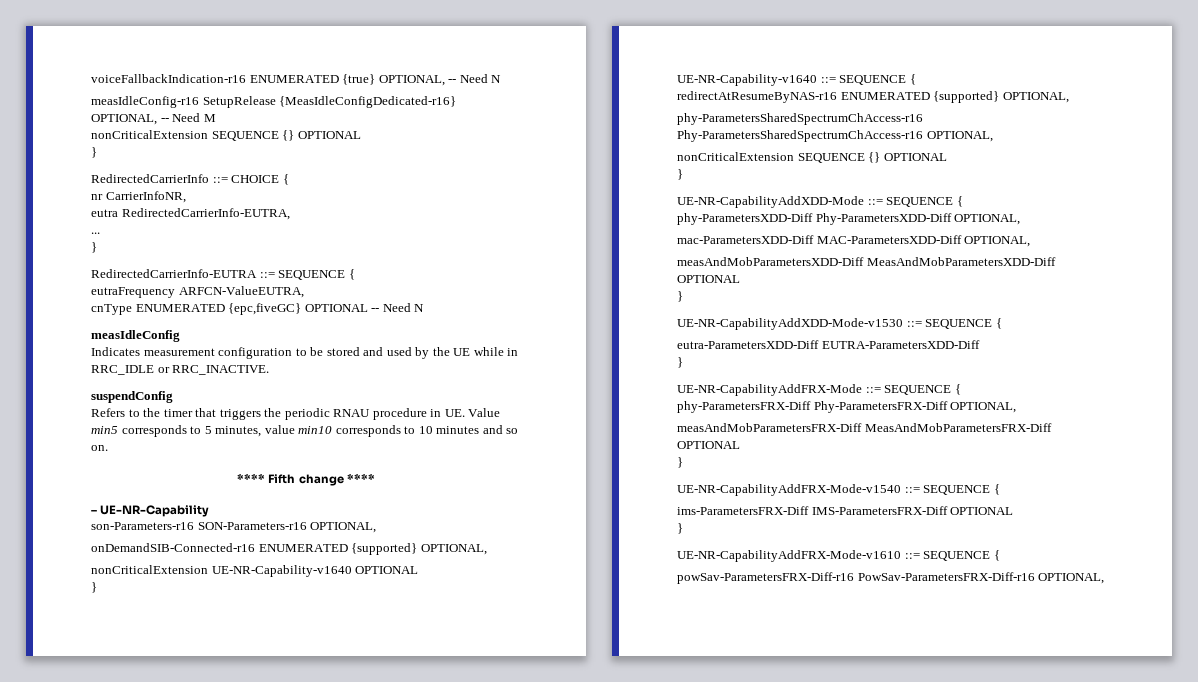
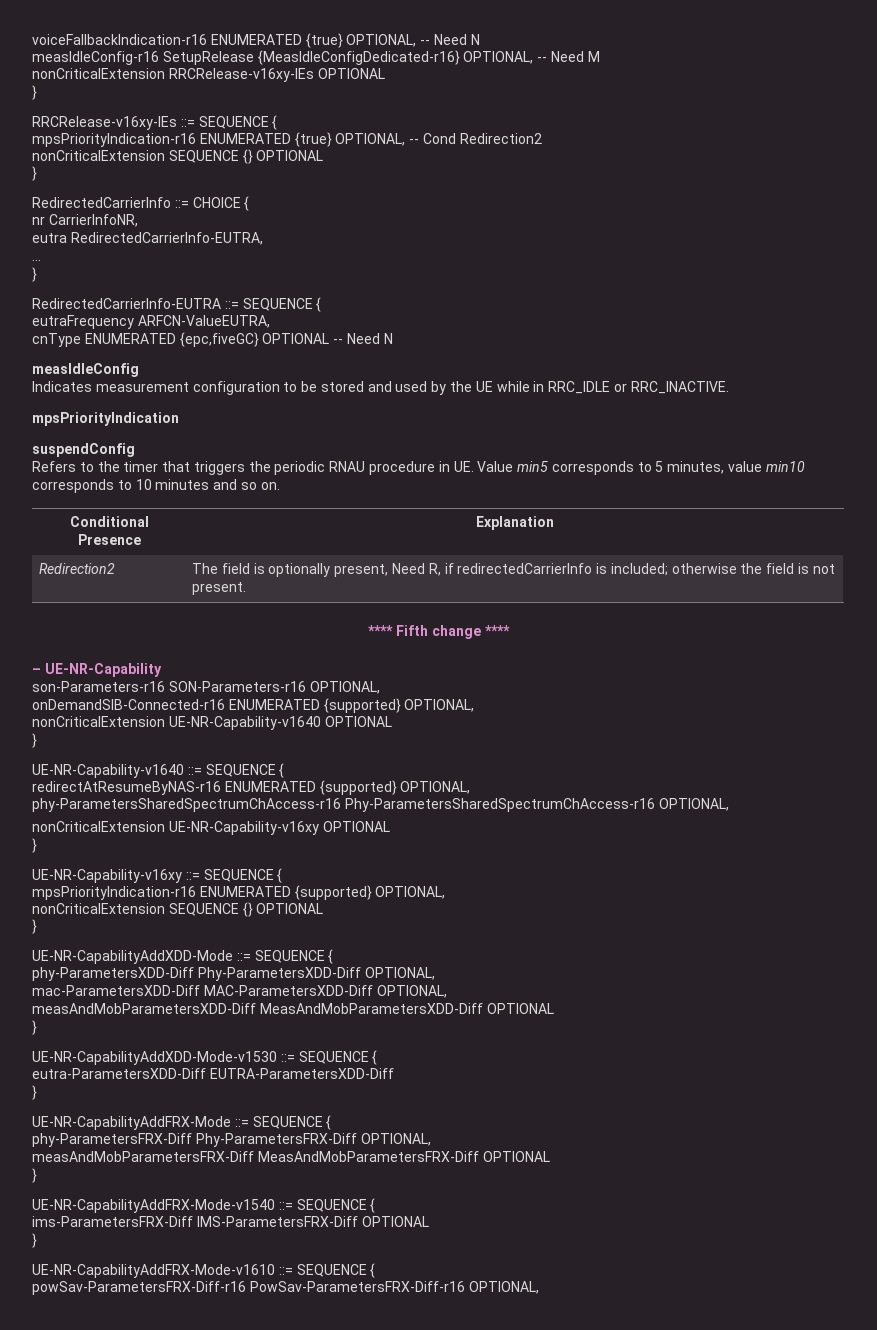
(216, 118) none -> [32,68,385,82] [32,85,37,100] [32,115,278,130] [32,132,542,147] // nonCriticalExtension RRCRelease-v16xy-IEs OPTIONAL // } // RRCRelease-v16xy-IEs ::= SEQUENCE { // mpsPriorityIndication-r16 ENUMERATED {true} OPTIONAL, -- Cond Redirection2
(270, 370) none -> [32,412,179,426] // mpsPriorityIndication
(108, 448) none -> [69,516,149,527] [77,534,141,545] [475,516,554,530] [39,563,116,574] [192,563,835,577] [192,582,247,595] // Conditional Presence | Explanation // Redirection2 | The field is optionally present, Need R, if redirectedCarrierInfo is included; otherwise the field is not present.
(993, 136) none -> [32,821,390,835] [32,838,37,853] [32,868,283,883] [32,885,446,900] // nonCriticalExtension UE-NR-Capability-v16xy OPTIONAL // } // UE-NR-Capability-v16xy ::= SEQUENCE { // mpsPriorityIndication-r16 ENUMERATED {supported} OPTIONAL,

